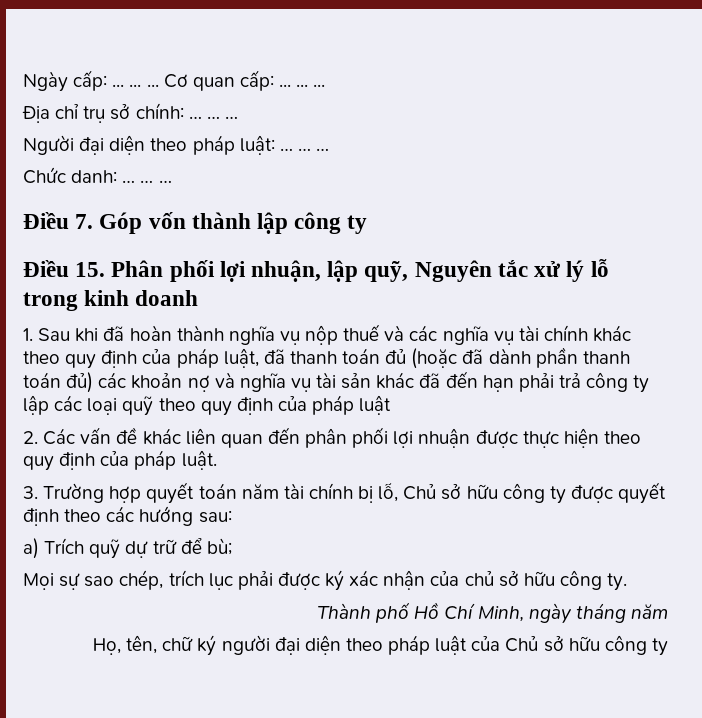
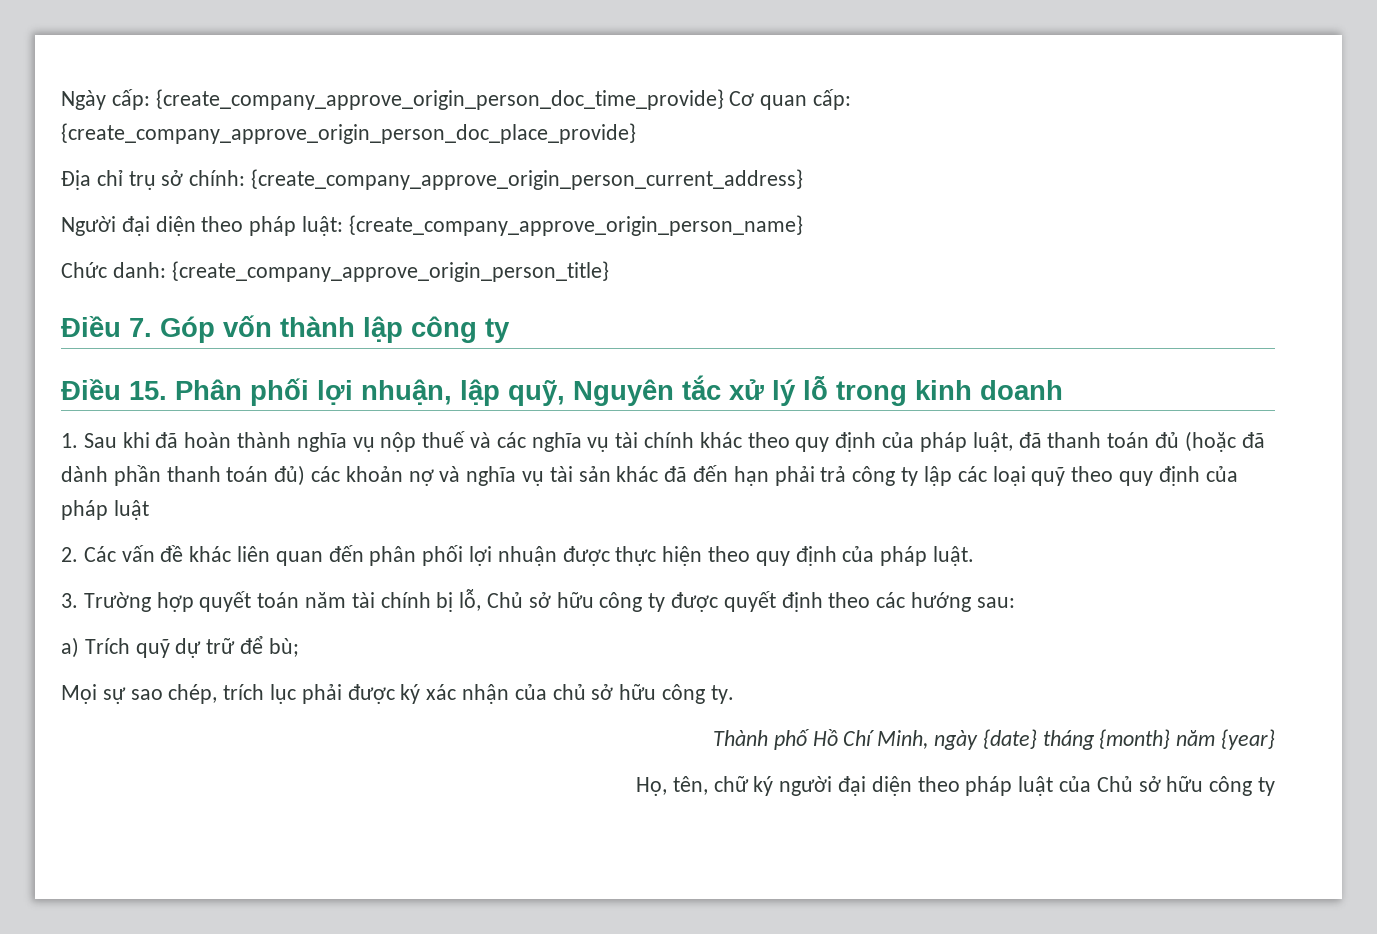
[112,70,326,91] ... ... ... Cơ quan cấp: ... ... ... -> [155,89,852,110] [61,123,636,144] {create_company_approve_origin_person_doc_time_provide} Cơ quan cấp: {create_company_approve_origin_person_doc_place_provide}
[188,116,238,119] … … … -> [251,169,804,190] {create_company_approve_origin_person_current_address}
[279,148,330,151] … … … -> [348,215,803,236] {create_company_approve_origin_person_name}
[122,180,172,183] … … … -> [171,261,609,282] {create_company_approve_origin_person_title}
[575,603,668,623] tháng năm -> [982,729,1275,750] {date} tháng {month} năm {year}

